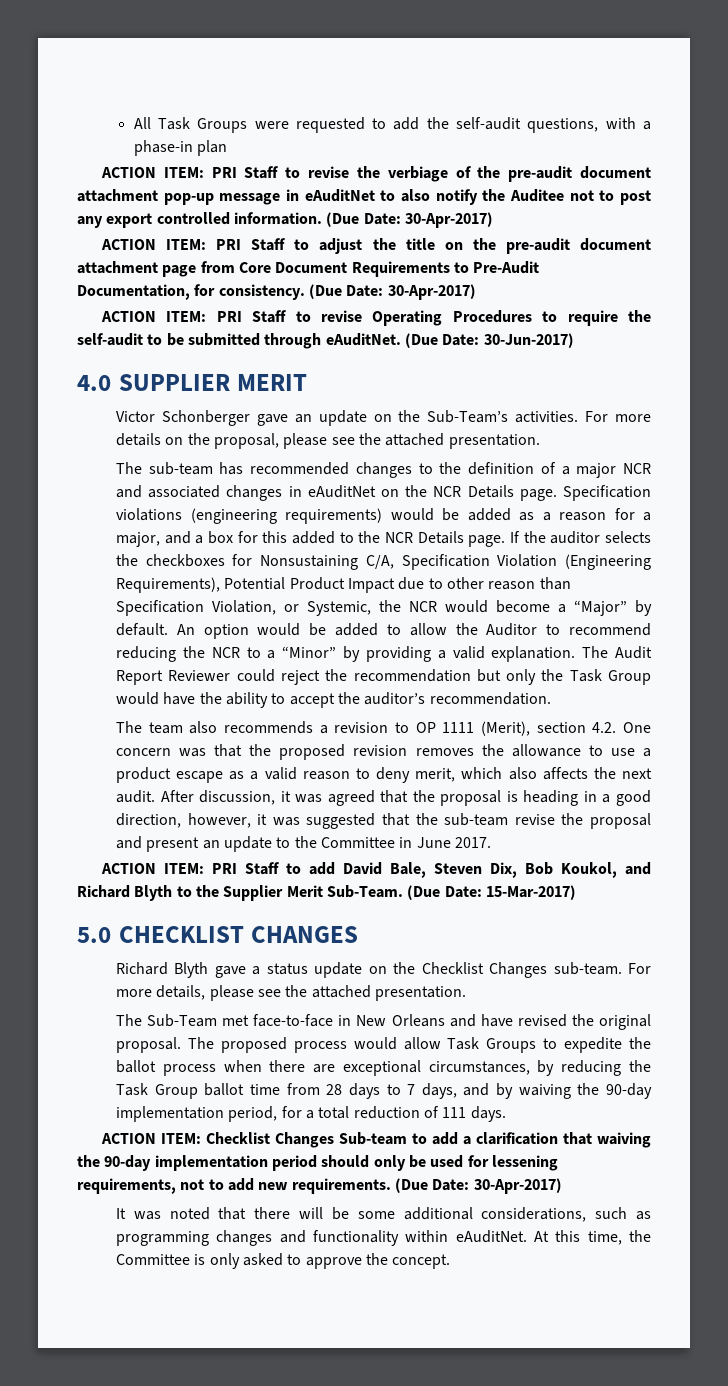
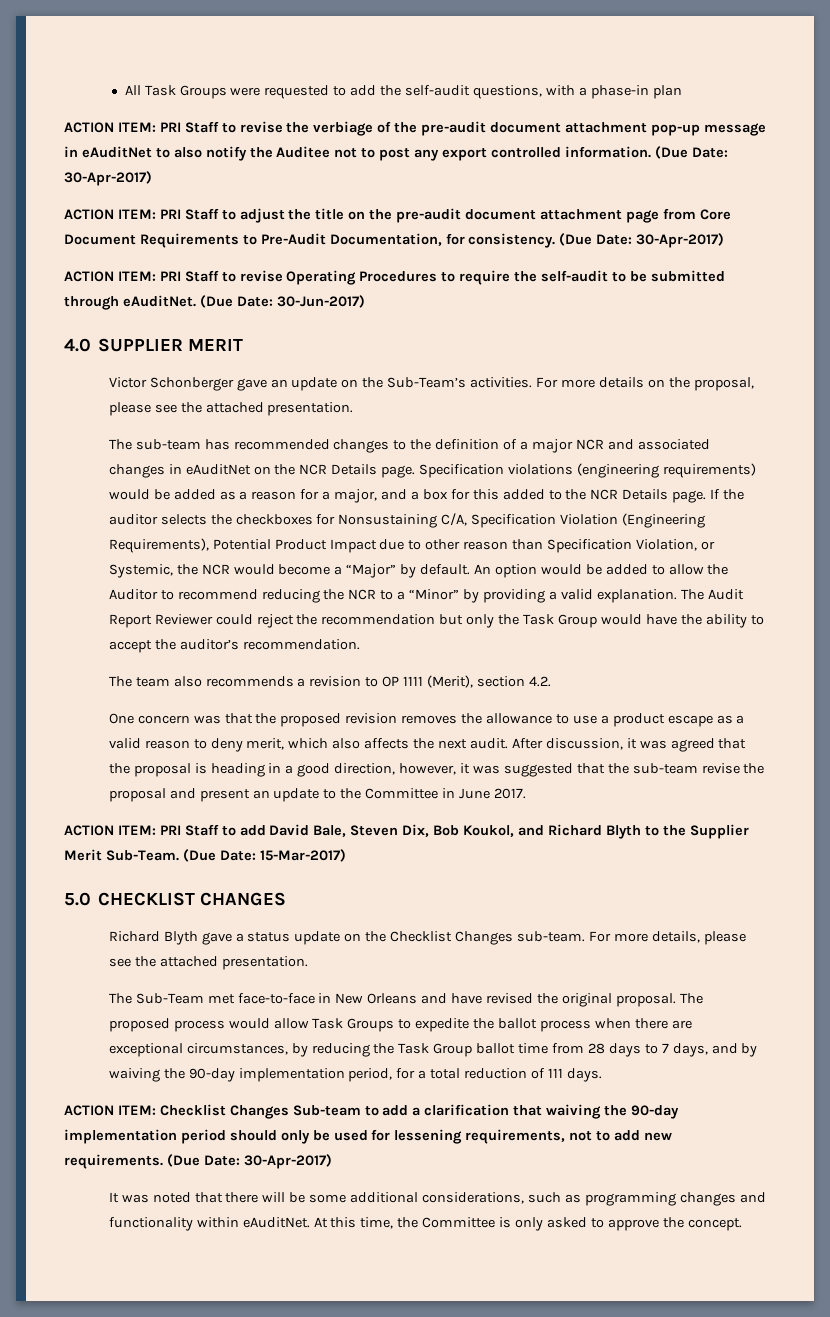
(617, 727) none -> (551, 681) //

